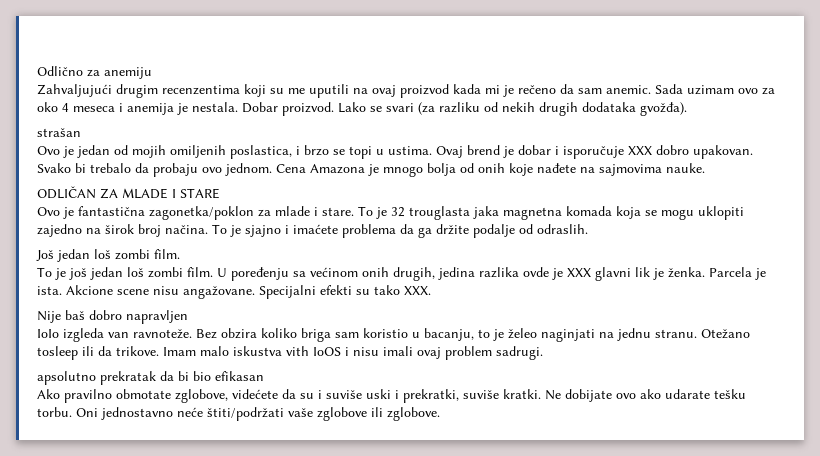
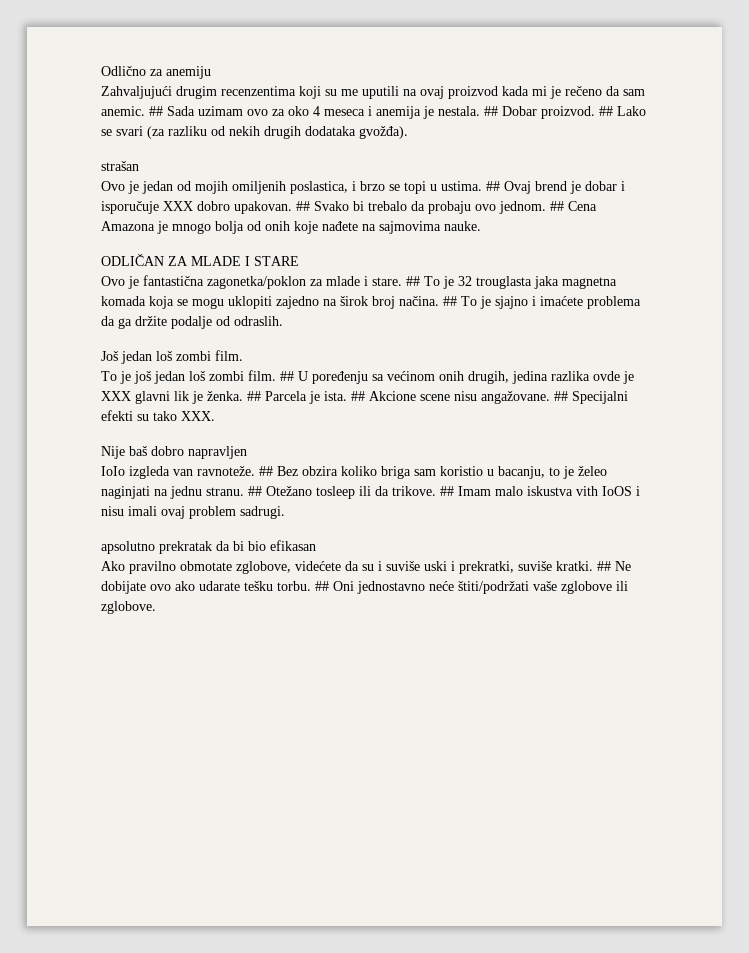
(651, 89) none -> [149,106,163,116] ##
(238, 107) none -> [484,106,498,116] ##
(334, 109) none -> [599,106,613,116] ##
(432, 150) none -> [486,181,500,191] ##
(753, 152) none -> [296,201,310,211] ##
(272, 169) none -> [550,201,564,211] ##
(354, 211) none -> [406,276,420,286] ##
(208, 229) none -> [443,296,457,306] ##
(213, 272) none -> [280,371,294,381] ##
(705, 272) none -> [247,391,261,401] ##
(62, 290) none -> [351,391,365,401] ##
(255, 292) none -> [554,391,568,401] ##
(192, 334) none -> [259,466,273,476] ##
(697, 333) none -> [248,486,262,496] ##
(159, 351) none -> [440,486,454,496] ##
(541, 394) none -> [597,561,611,571] ##
(72, 412) none -> [315,581,329,591] ##

